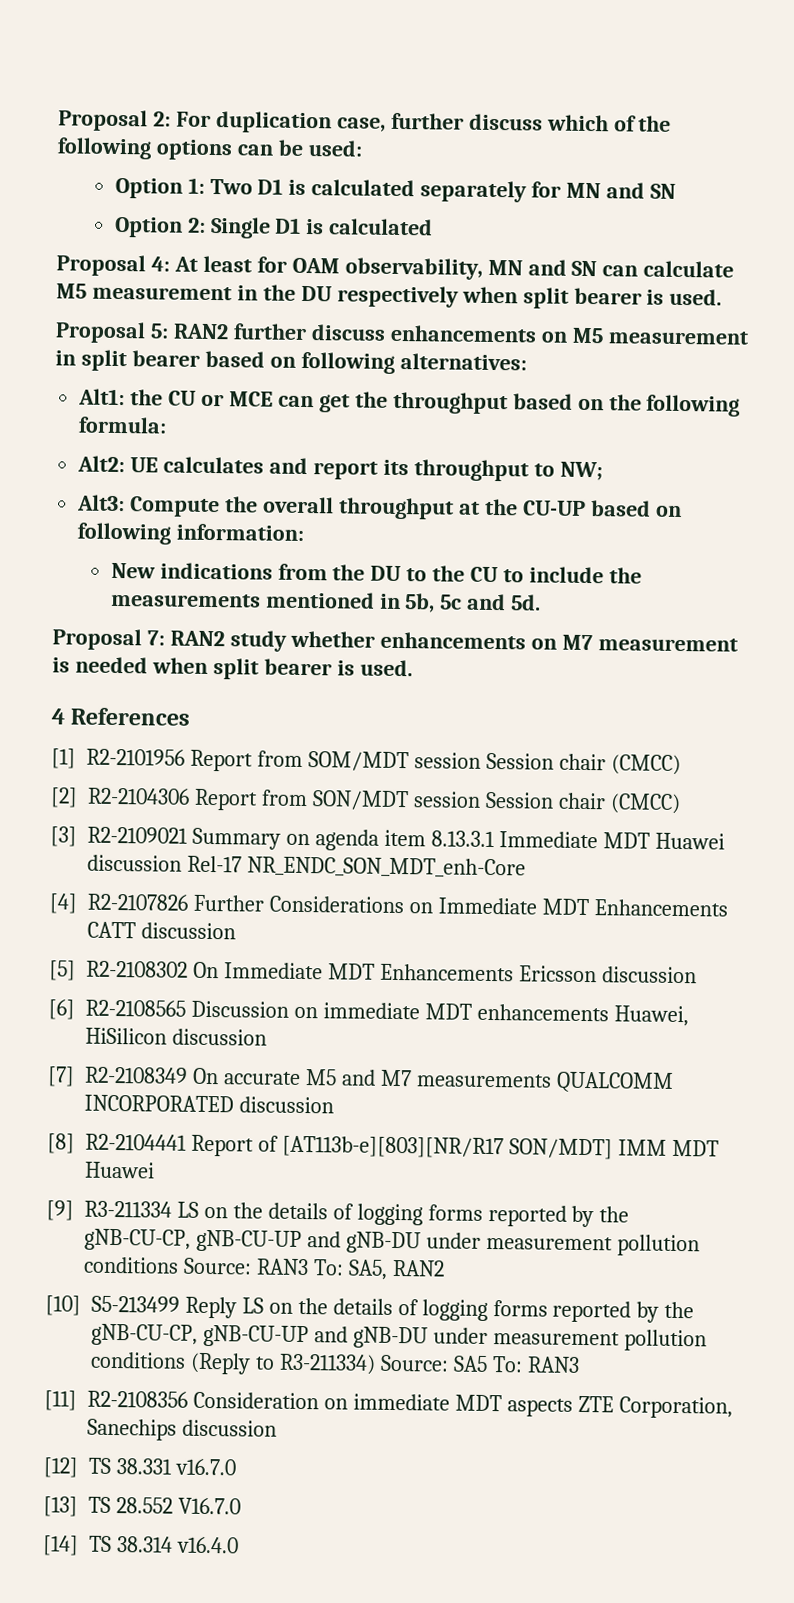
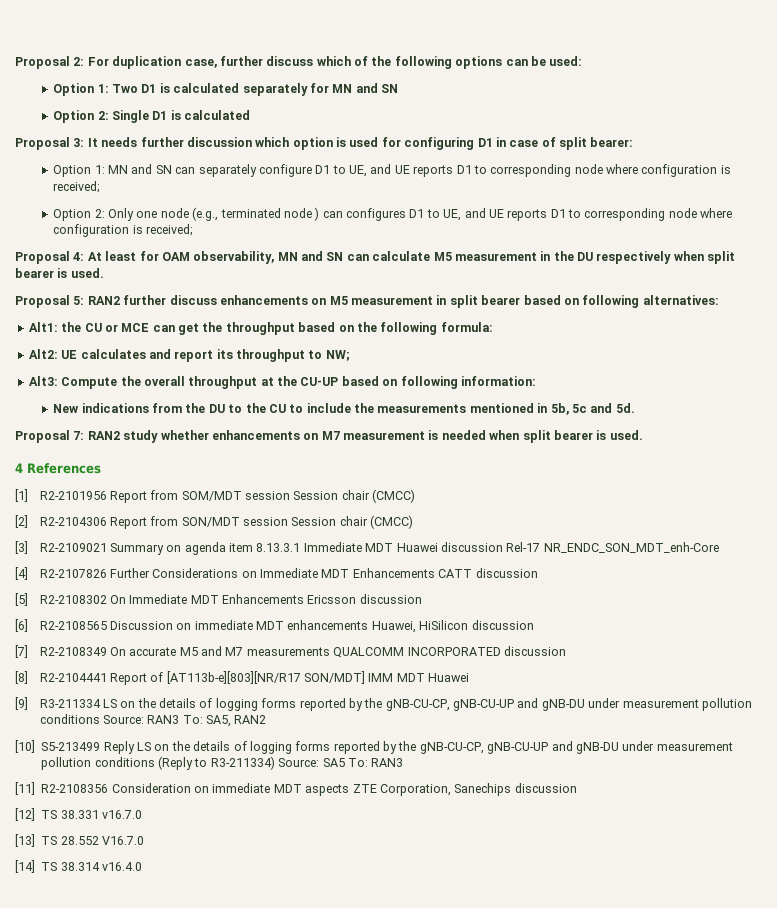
(434, 227) none -> [15,137,634,150] [53,164,731,177] [53,181,101,193] [53,207,733,221] [53,224,194,237] // Proposal 3: It needs further discussion which option is used for configuring D1 in case of split bearer: // Option 1: MN and SN can separately configure D1 to UE, and UE reports D1 to corresponding node where configuration is received; // Option 2: Only one node (e.g., terminated node ) can configures D1 to UE, and UE reports D1 to corresponding node where configuration is received;

